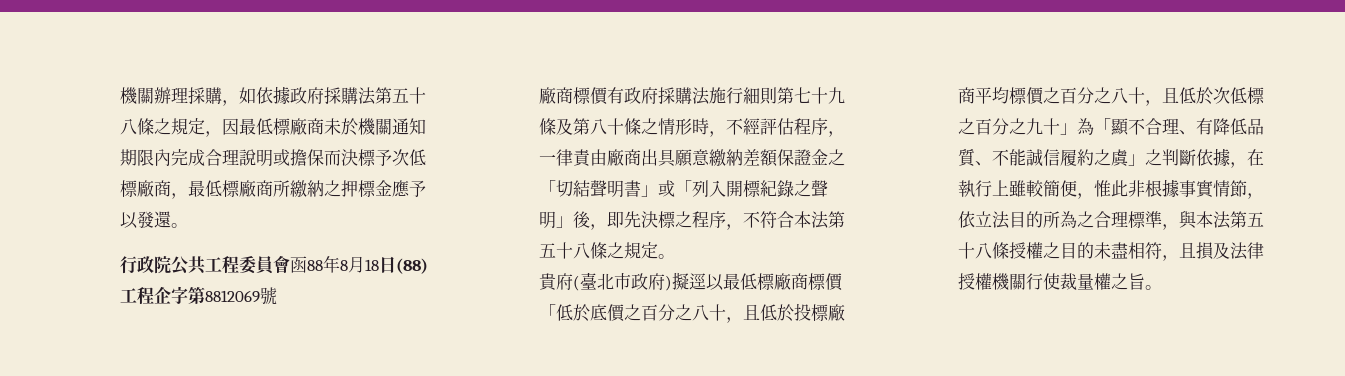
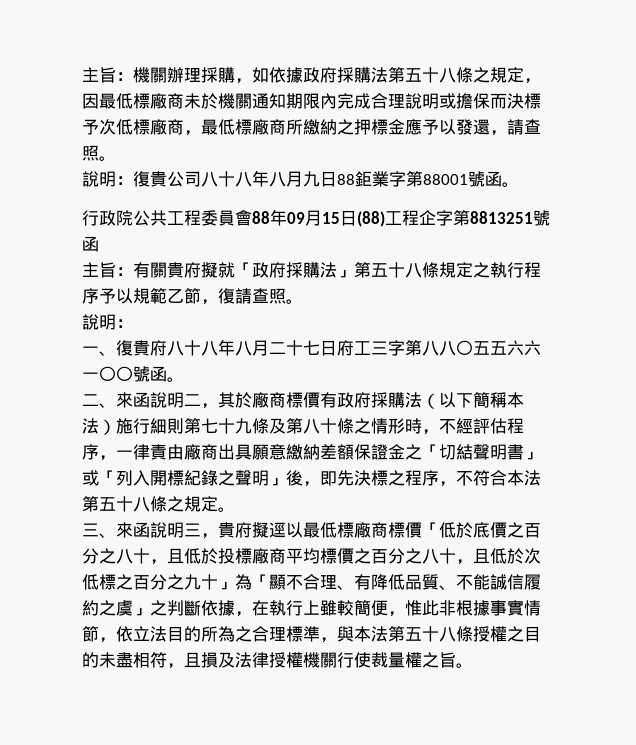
(119, 95) none -> [81,67,133,83] 主旨：
(171, 219) none -> [489,119,541,136] [81,145,116,161] [81,170,502,187] ，請查照。 // 說明：復貴公司八十八年八月九日88鉅業字第88001號函
[289,255,379,273] 函88年8月18 -> [251,209,340,226] 88年09月15
[204,287,277,305] 8812069號 // -> [469,210,550,226] [81,236,99,252] [81,262,541,278] [81,288,303,305] [81,314,133,330] [81,339,541,356] [81,366,184,382] [81,392,252,409] 8813251號函 // 主旨：有關貴府擬就「政府採購法」第五十八條規定之執行程序予以規範乙節，復請查照。 // 說明： // 一、復貴府八十八年八月二十七日府工三字第八八〇五五六六一〇〇號函。 // 二、來函說明二，其於
(710, 96) none -> [421,392,524,409] [81,418,116,435] （以下簡稱本法）
[538,272,672,291] 貴府(臺北市政府) -> [81,522,252,539] 三、來函說明三，貴府

